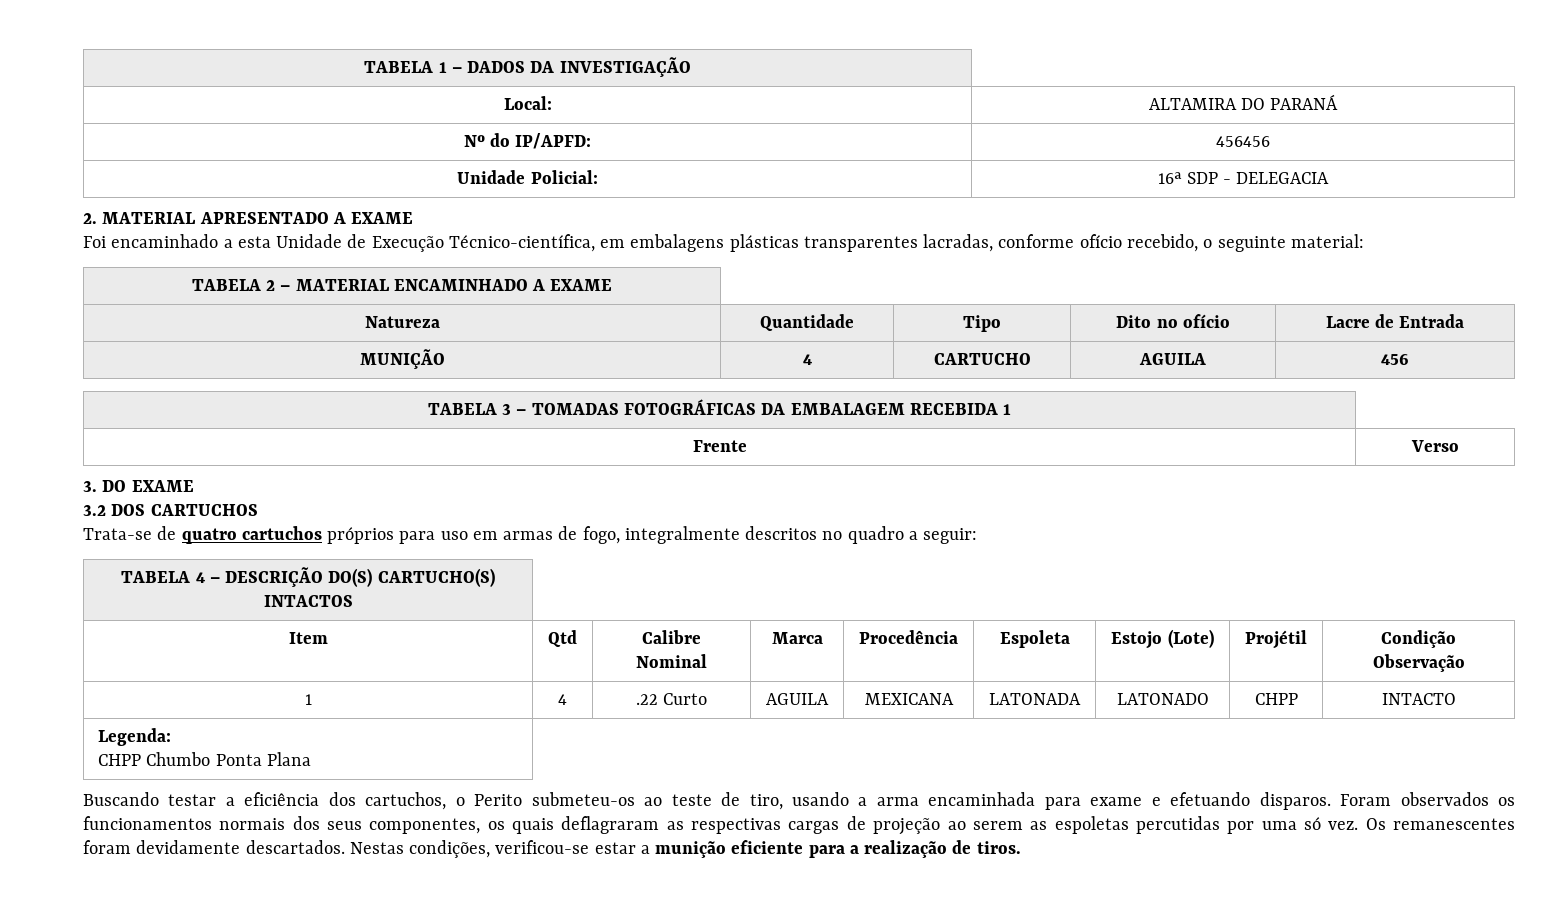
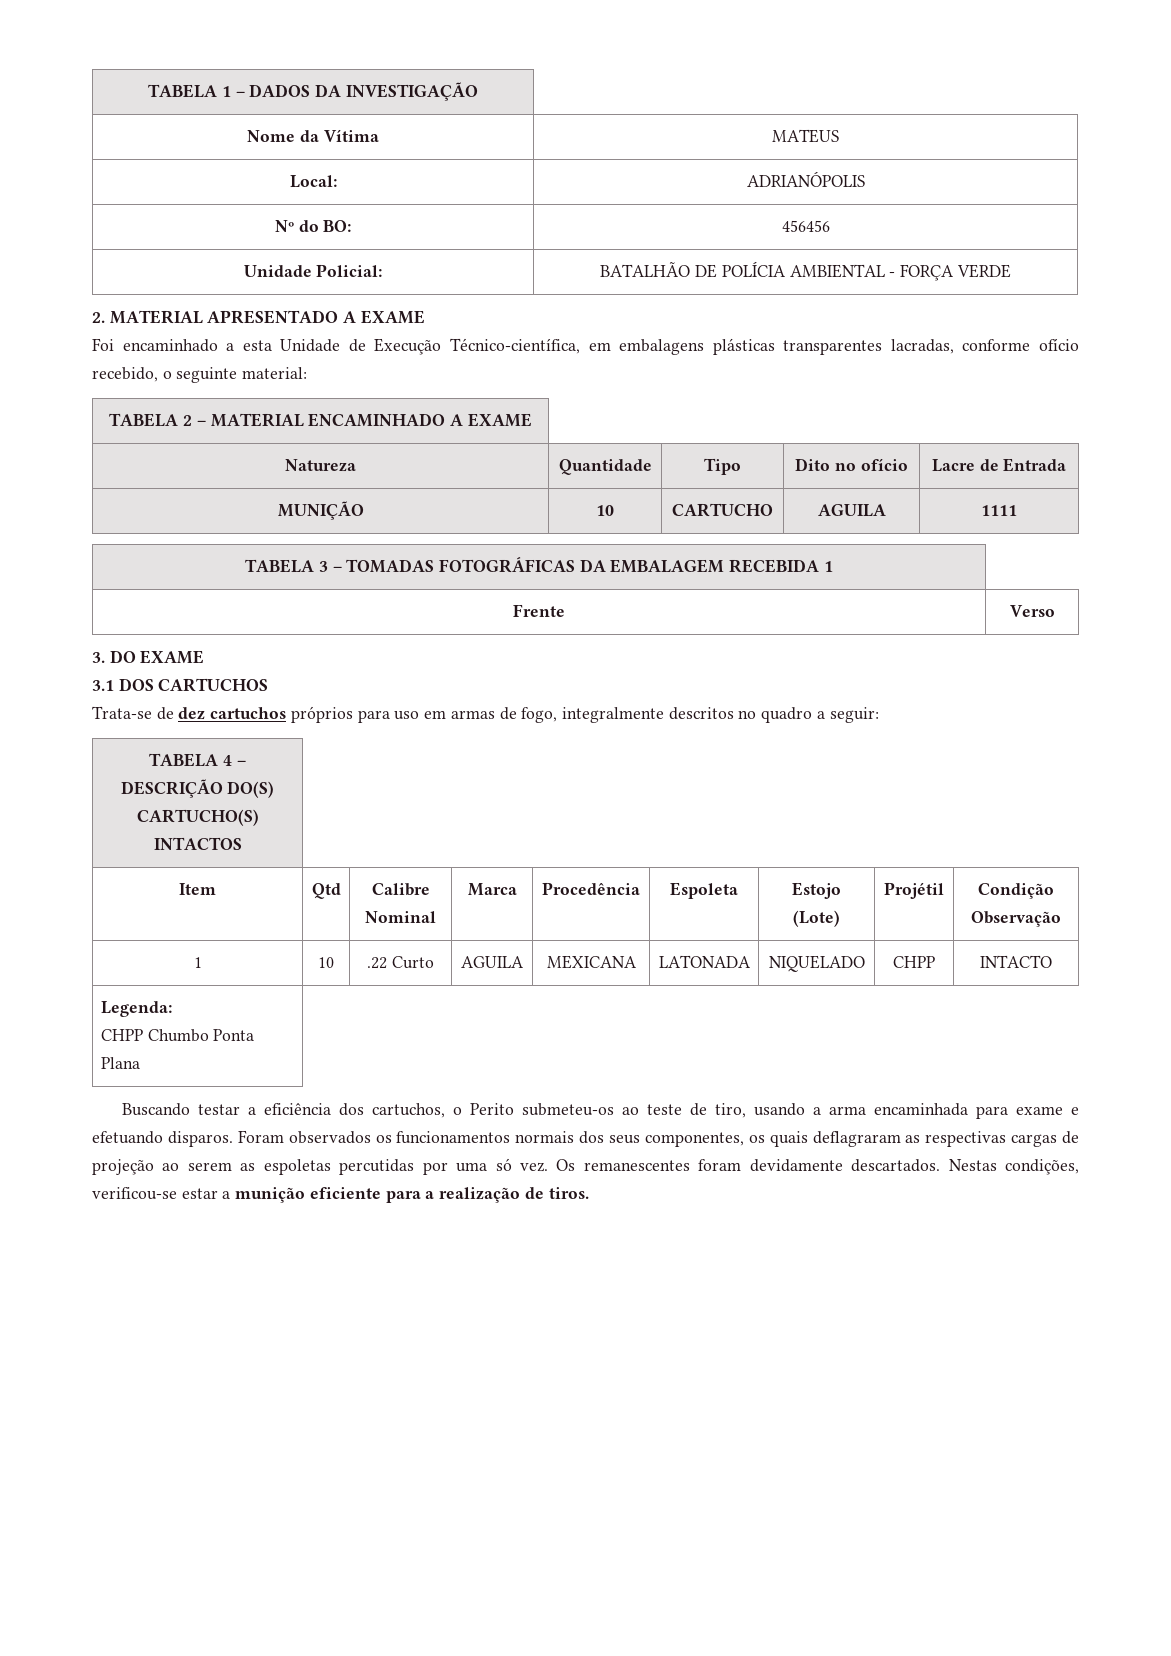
[503,96,552,110] [1148,94,1339,110] Local: | ALTAMIRA DO PARANÁ -> [247,129,379,142] [771,129,839,143] [289,175,337,188] [746,171,865,187] Nome da Vítima | MATEUS // Local: | ADRIANÓPOLIS
[515,133,592,149] IP/APFD: -> [323,220,352,232] BO:
[1157,172,1330,184] 16ª SDP - DELEGACIA -> [600,261,1011,281] BATALHÃO DE POLÍCIA AMBIENTAL - FORÇA VERDE
[802,354,812,365] 4 -> [596,505,614,516] 10
[1381,354,1409,365] 456 -> [981,505,1017,516] 1111
[83,505,106,516] 3.2 -> [92,680,114,691] 3.1
[181,528,237,544] quatro -> [178,707,206,720] dez
[558,694,567,705] 4 -> [318,957,334,968] 10
[1116,693,1209,705] LATONADO -> [768,955,865,972] NIQUELADO

